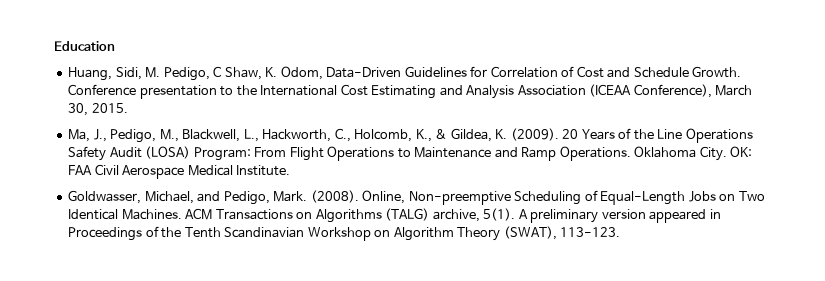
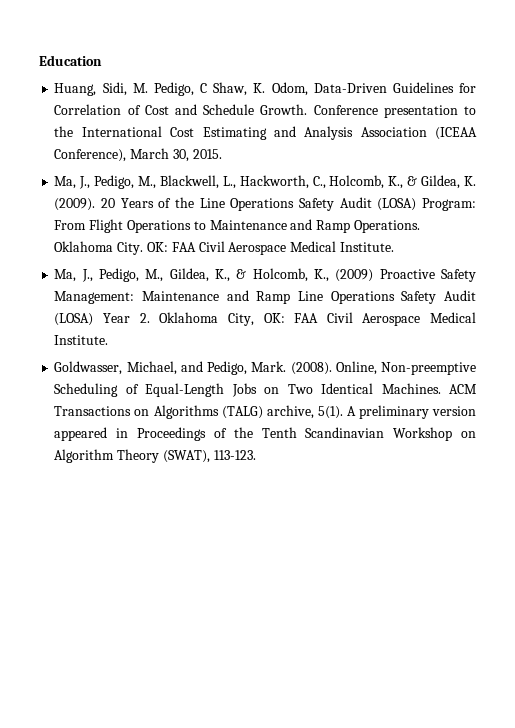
(291, 170) none -> [54,268,476,282] [54,290,476,304] [54,312,477,326] [54,335,109,345] // Ma, J., Pedigo, M., Gildea, K., & Holcomb, K., (2009) Proactive Safety Management: Maintenance and Ramp Line Operations Safety Audit (LOSA) Year 2. Oklahoma City, OK: FAA Civil Aerospace Medical Institute.

